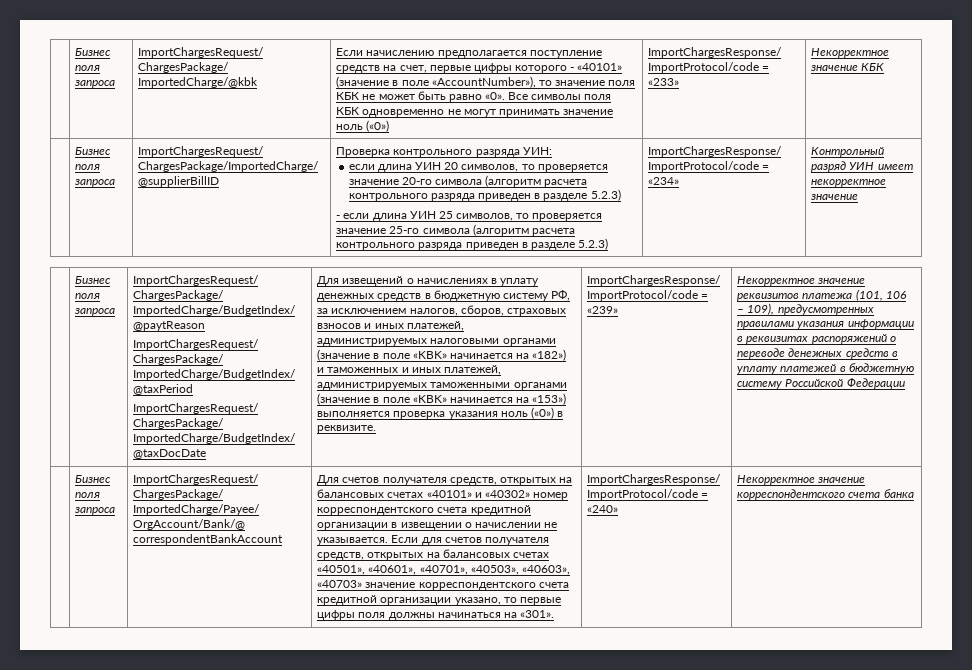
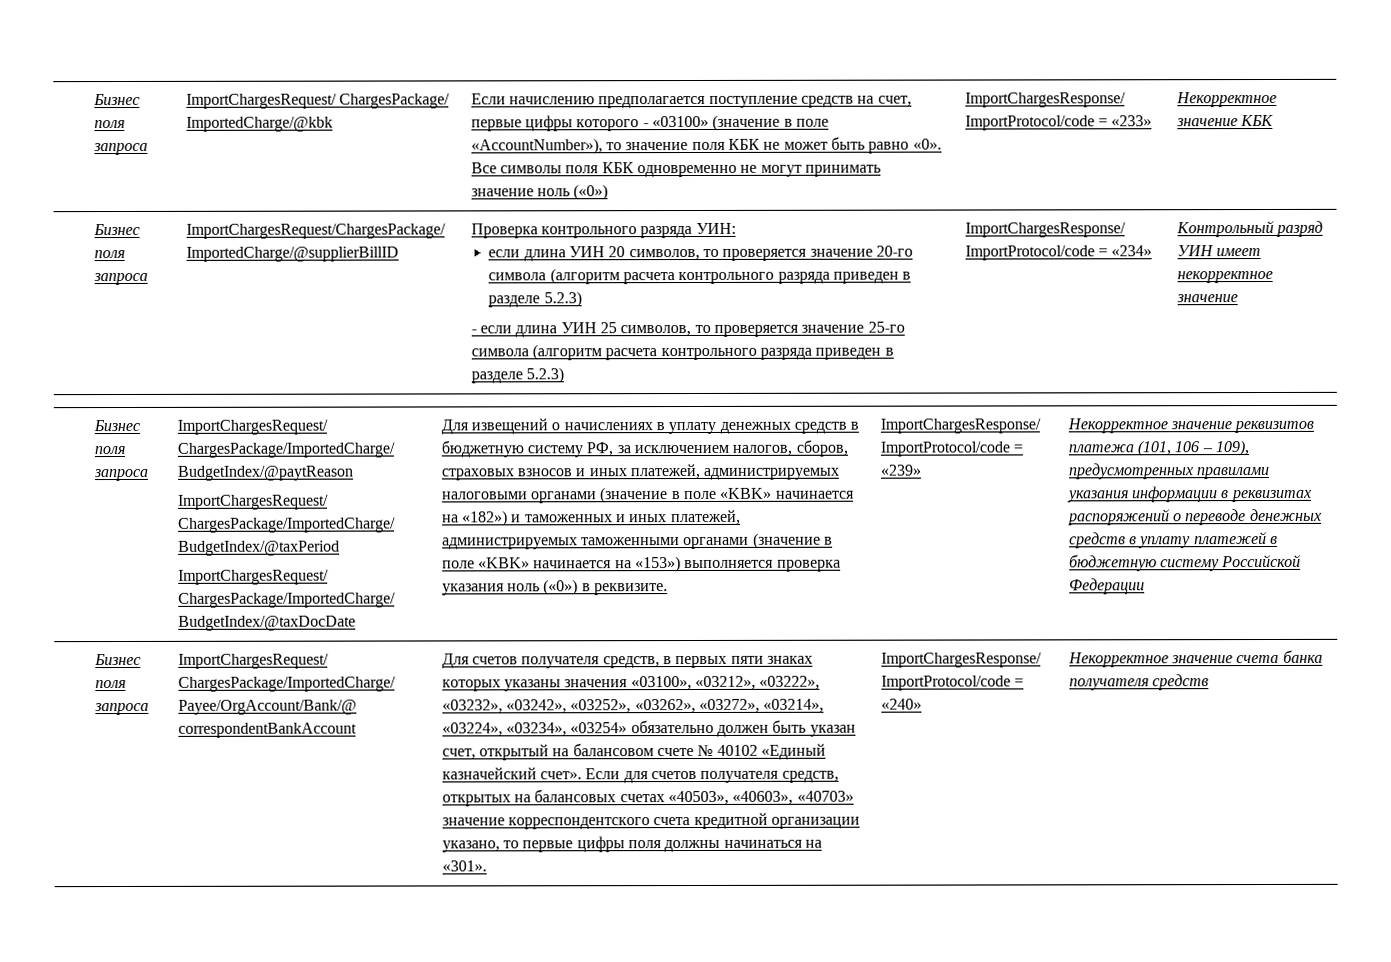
[577,63,623,71] «40101» -> [651,115,709,128] «03100»
[499,477,572,485] [317,489,568,500] [317,505,531,515] [317,522,557,530] [317,537,389,545] открытых на балансовых счетах «40101» и «40302» номер корреспондентского счета кредитной организации в извещении о начислении не указывается. -> [662,655,813,669] [441,675,821,692] [441,698,825,714] [441,719,856,737] [441,743,826,761] [441,767,582,780] в первых пяти знаках которых указаны значения «03100», «03212», «03222», «03232», «03242», «03252», «03262», «03272», «03214», «03224», «03234», «03254» обязательно должен быть указан счет, открытый на балансовом счете № 40102 «Единый казначейский счет».
[317,565,468,575] «40501», «40601», «40701», -> (665, 798) none
[737,489,846,500] корреспондентского -> (1233, 659) none
(914, 493) none -> [1068,674,1209,691] получателя средств

